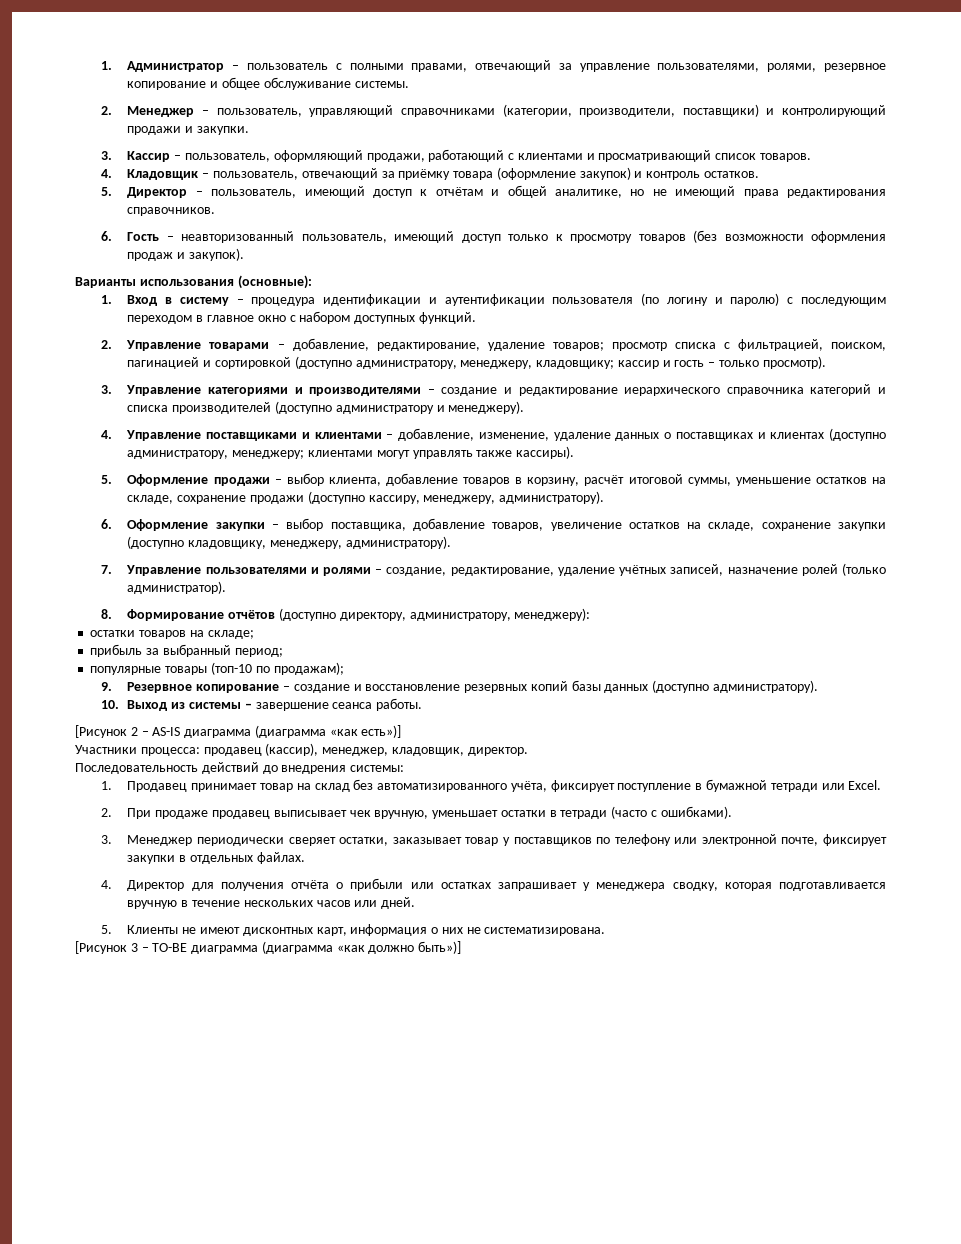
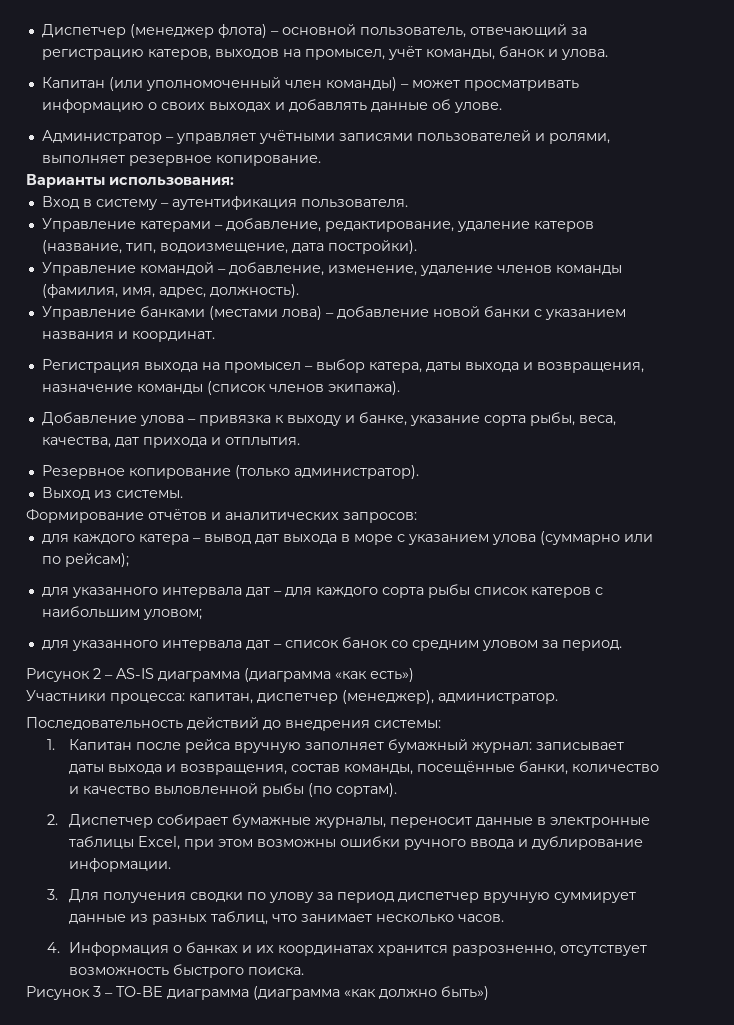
[101,60,886,72] [127,77,409,90] [101,104,886,117] [127,126,249,135] [101,149,811,162] [101,167,759,180] [101,185,886,198] [127,207,216,216] [101,230,886,243] [127,248,244,261] [75,275,312,289] [101,293,887,306] [127,311,476,324] [101,338,886,351] [127,356,826,369] [101,384,887,396] [127,401,525,414] [101,428,887,441] [127,446,575,459] [101,473,886,486] [127,491,605,504] [101,518,887,531] [127,536,451,549] [101,563,886,576] [127,581,227,594] [101,608,591,621] [90,630,254,639] [90,644,283,657] [90,662,344,675] [101,680,818,693] [101,698,423,711] [75,725,127,738] 1. Администратор – пользователь с полными правами, отвечающий за управление пользователями, ролями, резервное копирование и общее обслуживание системы. // 2. Менеджер – пользователь, управляющий справочниками (категории, производители, поставщики) и контролирующий продажи и закупки. // 3. Кассир – пользователь, оформляющий продажи, работающий с клиентами и просматривающий список товаров. // 4. Кладовщик – пользователь, отвечающий за приёмку товара (оформление закупок) и контроль остатков. // 5. Директор – пользователь, имеющий доступ к отчётам и общей аналитике, но не имеющий права редактирования справочников. // 6. Гость – неавторизованный пользователь, имеющий доступ только к просмотру товаров (без возможности оформления продаж и закупок). // Варианты использования (основные): // 1. Вход в систему – процедура идентификации и аутентификации пользователя (по логину и паролю) с последующим переходом в главное окно с набором доступных функций. // 2. Управление товарами – добавление, редактирование, удаление товаров; просмотр списка с фильтрацией, поиском, пагинацией и сортировкой (доступно администратору, менеджеру, кладовщику; кассир и гость – только просмотр). // 3. Управление категориями и производителями – создание и редактирование иерархического справочника категорий и списка производителей (доступно администратору и менеджеру). // 4. Управление поставщиками и клиентами – добавление, изменение, удаление данных о поставщиках и клиентах (доступно администратору, менеджеру; клиентами могут управлять также кассиры). // 5. Оформление продажи – выбор клиента, добавление товаров в корзину, расчёт итоговой суммы, уменьшение остатков на складе, сохранение продажи (доступно кассиру, менеджеру, администратору). // 6. Оформление закупки – выбор поставщика, добавление товаров, увеличение остатков на складе, сохранение закупки (доступно кладовщику, менеджеру, администратору). // 7. Управление пользователями и ролями – создание, редактирование, удаление учётных записей, назначение ролей (только администратор). // 8. Формирование отчётов (доступно директору, администратору, менеджеру): // остатки товаров на складе; // прибыль за выбранный период; // популярные товары (топ-10 по продажам); // 9. Резервное копирование – создание и восстановление резервных копий базы данных (доступно администратору). // 10. Выход из системы – завершение сеанса работы. // [Рисунок -> [41,24,587,38] [41,46,608,60] [41,77,579,91] [41,99,502,113] [41,130,610,144] [41,155,321,166] [26,174,234,188] [41,196,408,210] [41,218,594,232] [41,240,417,254] [41,262,622,276] [41,284,299,298] [41,306,626,320] [41,331,215,342] [41,359,644,373] [41,381,400,395] [41,412,616,426] [41,437,300,448] [41,465,419,479] [41,487,183,500] [26,509,417,523] [41,531,653,545] [41,553,129,567] [41,584,603,598] [41,606,202,620] [41,637,622,651] [26,668,90,682] Диспетчер (менеджер флота) – основной пользователь, отвечающий за регистрацию катеров, выходов на промысел, учёт команды, банок и улова. // Капитан (или уполномоченный член команды) – может просматривать информацию о своих выходах и добавлять данные об улове. // Администратор – управляет учётными записями пользователей и ролями, выполняет резервное копирование. // Варианты использования: // Вход в систему – аутентификация пользователя. // Управление катерами – добавление, редактирование, удаление катеров (название, тип, водоизмещение, дата постройки). // Управление командой – добавление, изменение, удаление членов команды (фамилия, имя, адрес, должность). // Управление банками (местами лова) – добавление новой банки с указанием названия и координат. // Регистрация выхода на промысел – выбор катера, даты выхода и возвращения, назначение команды (список членов экипажа). // Добавление улова – привязка к выходу и банке, указание сорта рыбы, веса, качества, дат прихода и отплытия. // Резервное копирование (только администратор). // Выход из системы. // Формирование отчётов и аналитических запросов: // для каждого катера – вывод дат выхода в море с указанием улова (суммарно или по рейсам); // для указанного интервала дат – для каждого сорта рыбы список катеров с наибольшим уловом; // для указанного интервала дат – список банок со средним уловом за период. // Рисунок
[361,725,402,738] есть»)] -> [370,668,414,682] есть»)
[203,743,528,756] продавец (кассир), менеджер, кладовщик, директор. -> [189,690,558,704] капитан, диспетчер (менеджер), администратор.
[127,779,882,792] [101,806,732,819] [101,834,887,846] [127,852,305,864] [101,878,887,891] [127,897,416,909] [101,924,606,936] [75,941,127,954] Продавец принимает товар на склад без автоматизированного учёта, фиксирует поступление в бумажной тетради или Excel. // 2. При продаже продавец выписывает чек вручную, уменьшает остатки в тетради (часто с ошибками). // 3. Менеджер периодически сверяет остатки, заказывает товар у поставщиков по телефону или электронной почте, фиксирует закупки в отдельных файлах. // 4. Директор для получения отчёта о прибыли или остатках запрашивает у менеджера сводку, которая подготавливается вручную в течение нескольких часов или дней. // 5. Клиенты не имеют дисконтных карт, информация о них не систематизирована. // [Рисунок -> [68,739,624,753] [68,761,659,775] [68,783,397,797] [47,814,650,828] [68,836,643,850] [68,858,171,872] [47,889,636,903] [68,911,504,925] [47,942,647,956] [68,964,304,978] [26,986,90,1000] Капитан после рейса вручную заполняет бумажный журнал: записывает даты выхода и возвращения, состав команды, посещённые банки, количество и качество выловленной рыбы (по сортам). // 2. Диспетчер собирает бумажные журналы, переносит данные в электронные таблицы Excel, при этом возможны ошибки ручного ввода и дублирование информации. // 3. Для получения сводки по улову за период диспетчер вручную суммирует данные из разных таблиц, что занимает несколько часов. // 4. Информация о банках и их координатах хранится разрозненно, отсутствует возможность быстрого поиска. // Рисунок
[418,941,462,954] быть»)] -> [441,986,489,1000] быть»)

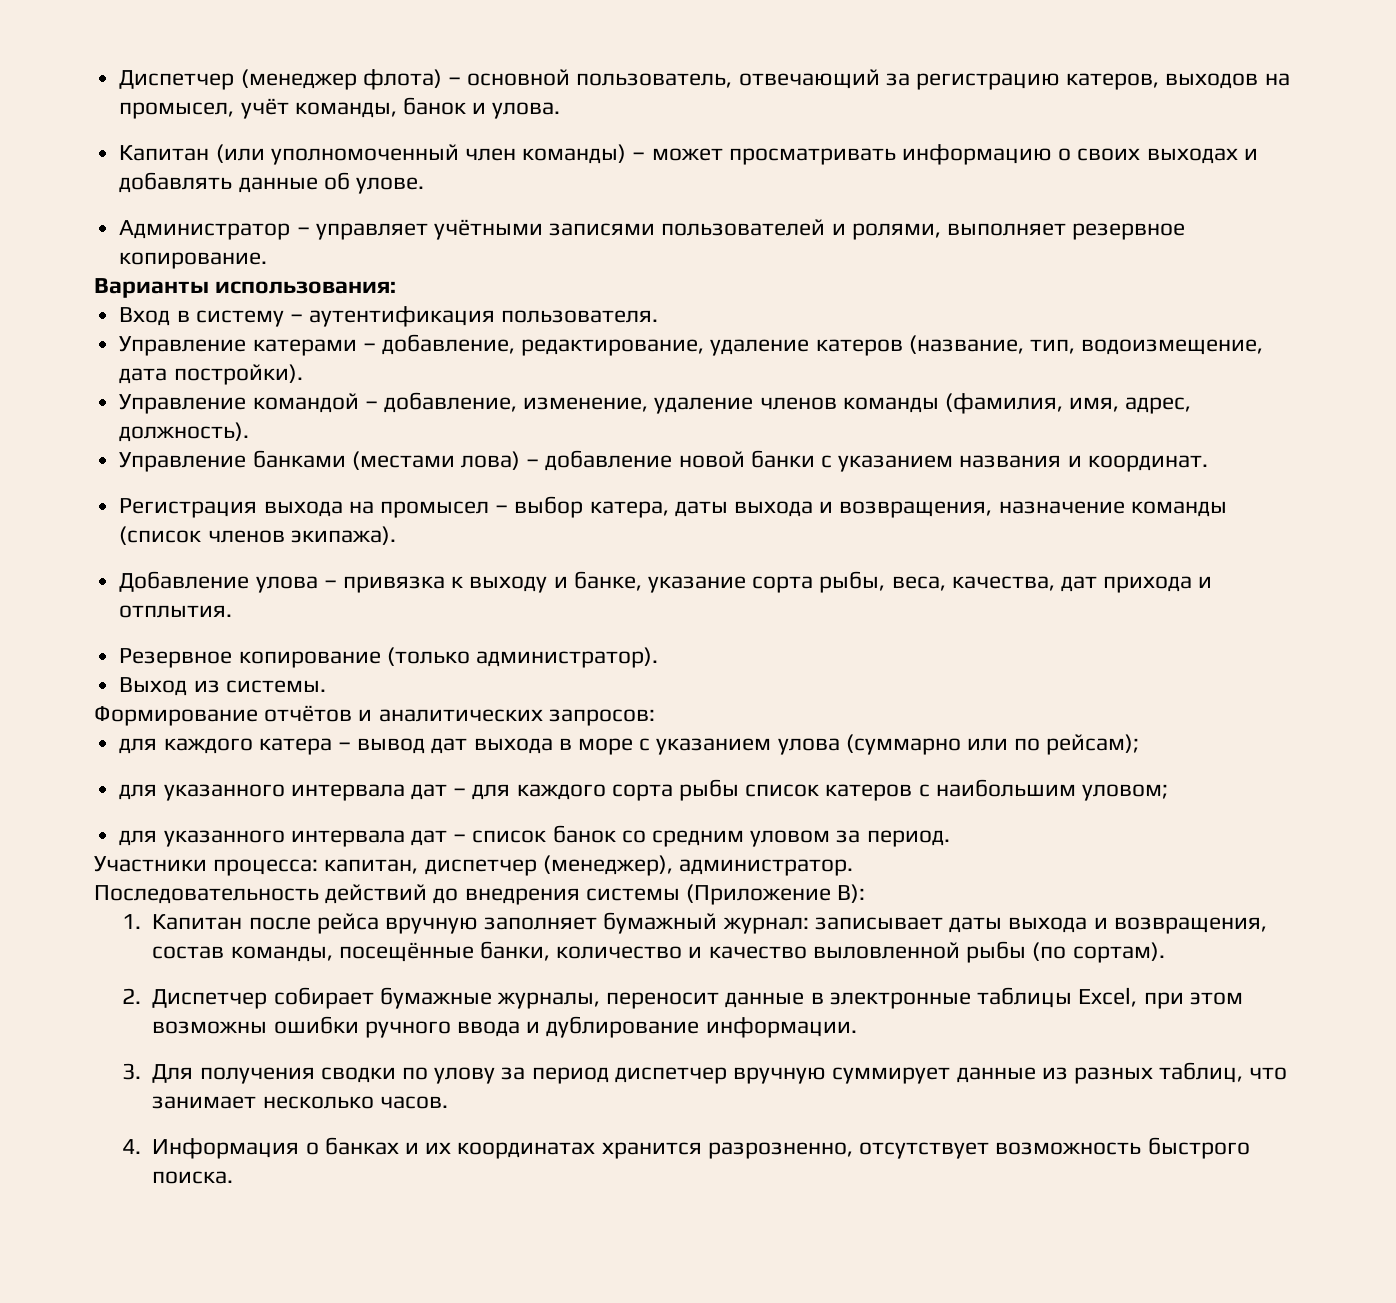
[26,668,414,682] // Рисунок 2 – AS-IS диаграмма (диаграмма «как есть») -> (950, 838) none
[374,720,441,729] системы: -> [585,884,866,905] системы (Приложение В):
[26,986,489,1000] // Рисунок 3 – TO-BE диаграмма (диаграмма «как должно быть») -> (234, 1177) none

